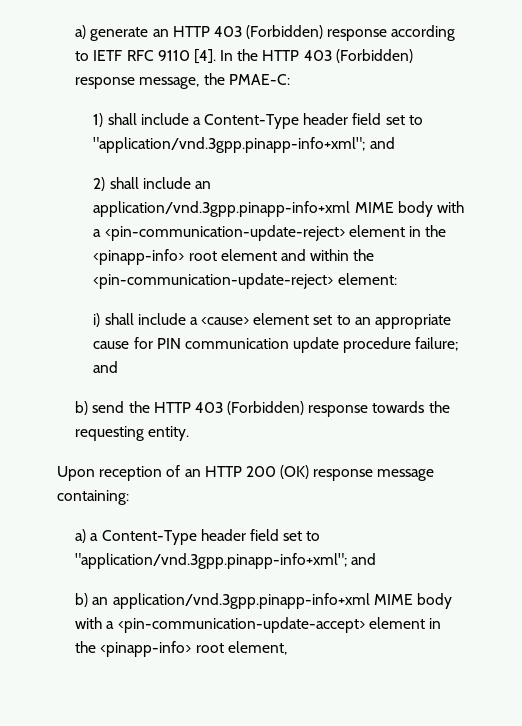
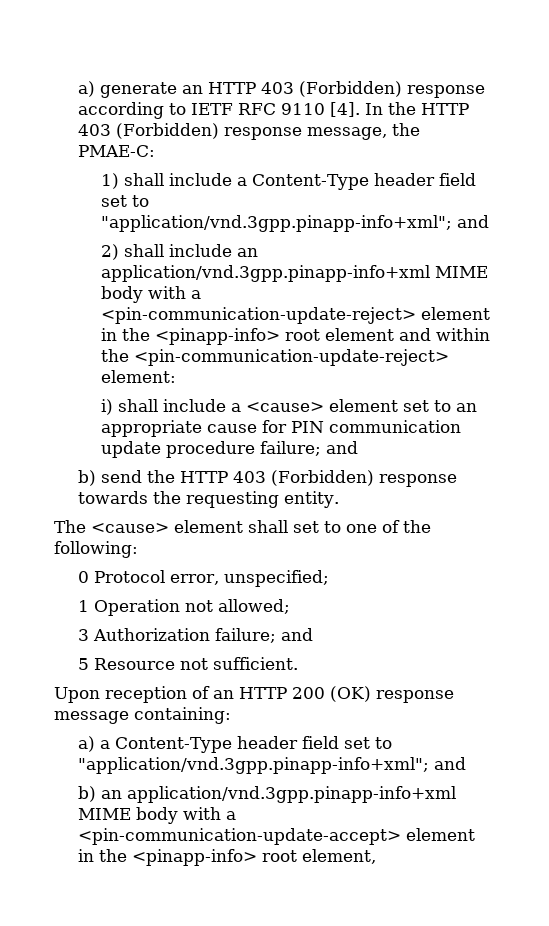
(190, 433) none -> [54,520,431,533] [54,541,138,558] [77,570,329,587] [77,599,290,616] [77,628,313,643] [77,657,298,670] // The <cause> element shall set to one of the following: // 0 Protocol error, unspecified; // 1 Operation not allowed; // 3 Authorization failure; and // 5 Resource not sufficient.

